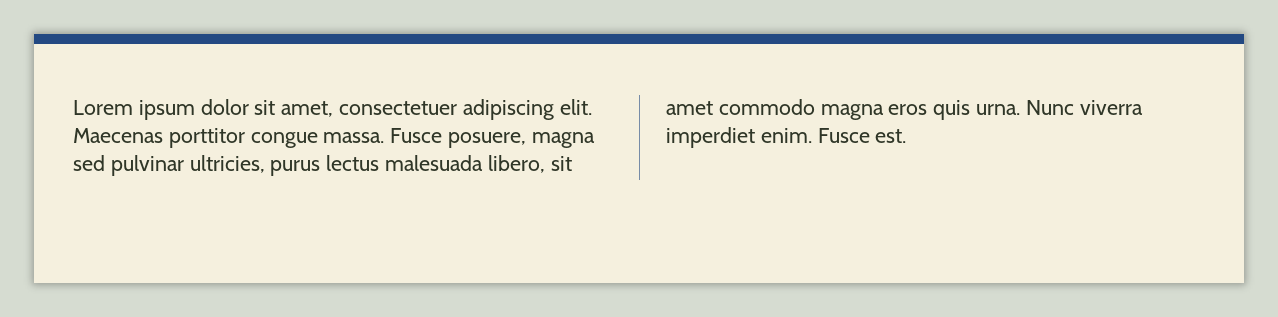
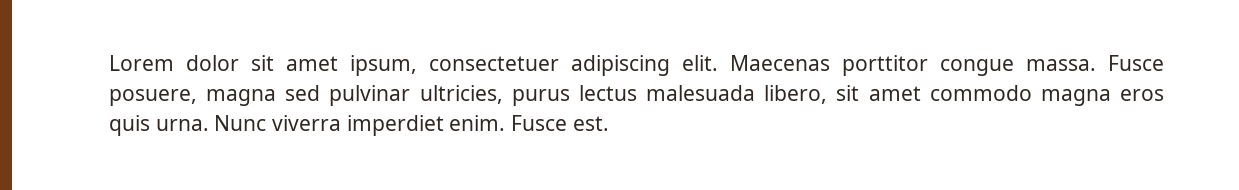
[138,100,195,120] ipsum -> (174, 63) none
[281,101,334,117] amet, -> [286,55,417,76] amet ipsum,

